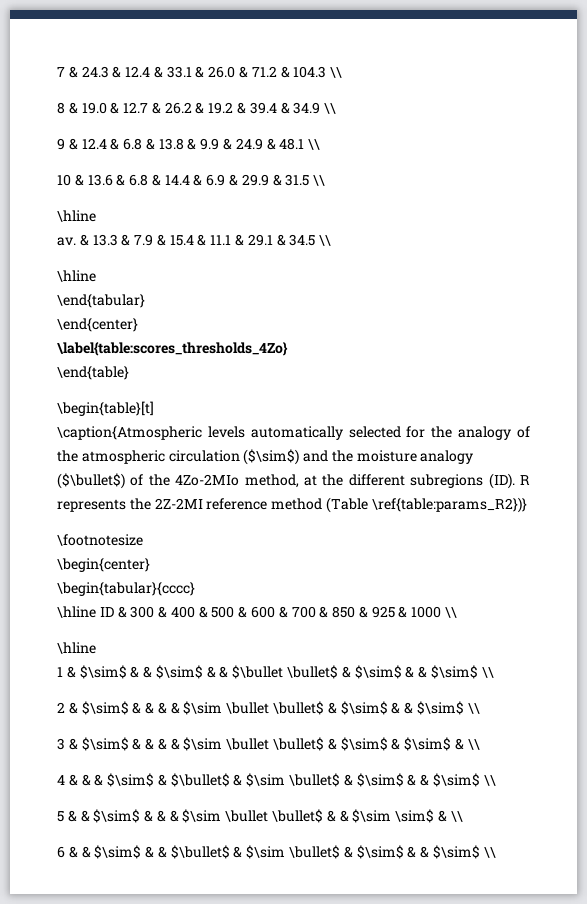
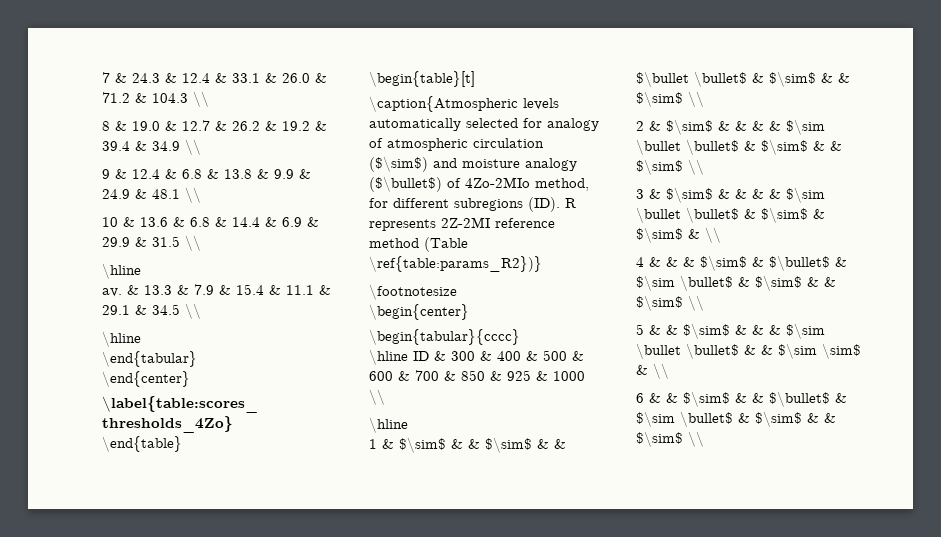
[431,426,453,438] the -> (542, 123) none
[57,450,78,462] the -> (383, 143) none
[331,450,353,462] the -> (457, 163) none
[148,474,170,486] the -> (461, 183) none
[304,474,344,486] at the -> [369,198,388,208] for
[129,498,151,510] the -> (436, 225) none

